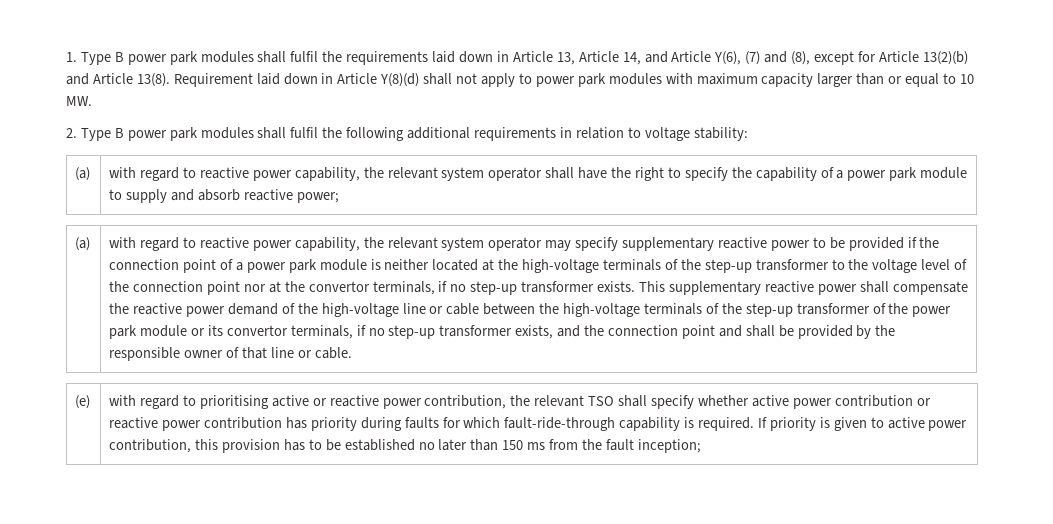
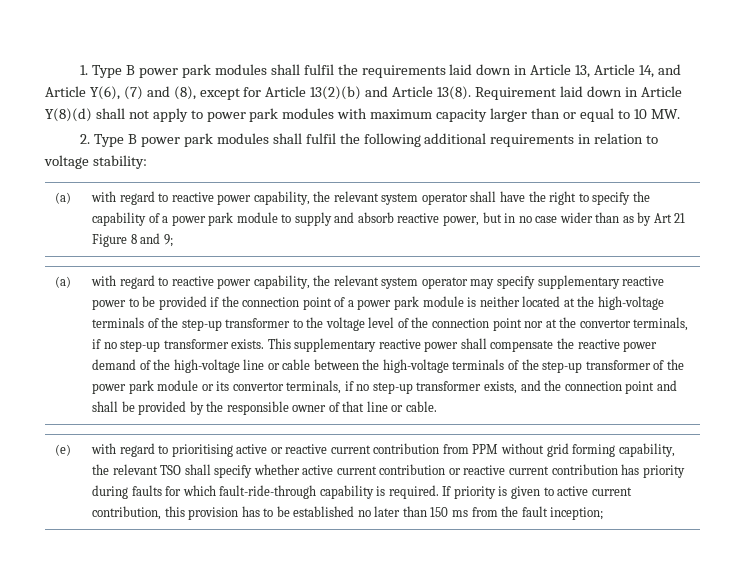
[296,192,339,203] power; -> [442,212,686,226] [92,233,173,247] power, but in no case wider than as by Art 21 Figure 8 and 9;
[382,395,507,409] power contribution, -> [330,443,675,457] current contribution from PPM without grid forming capability,
[792,398,832,409] power -> [336,466,377,475] current
[162,420,202,431] power -> [508,466,549,475] current
[928,420,968,431] power -> [591,487,632,496] current

